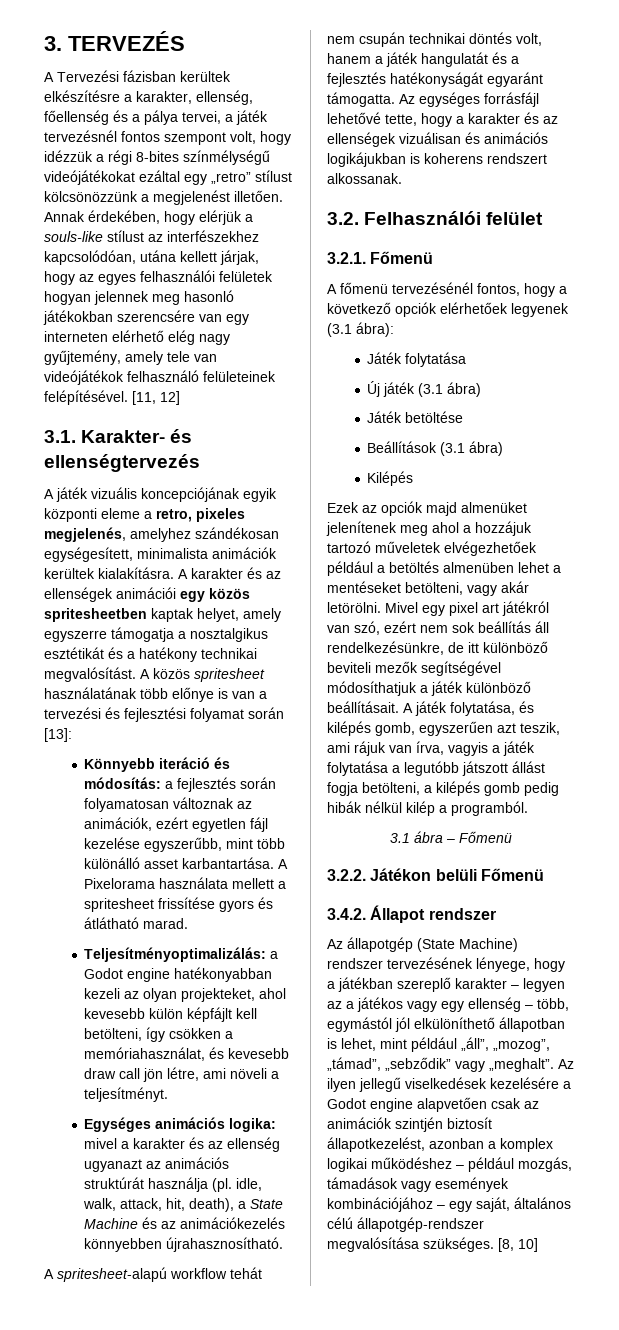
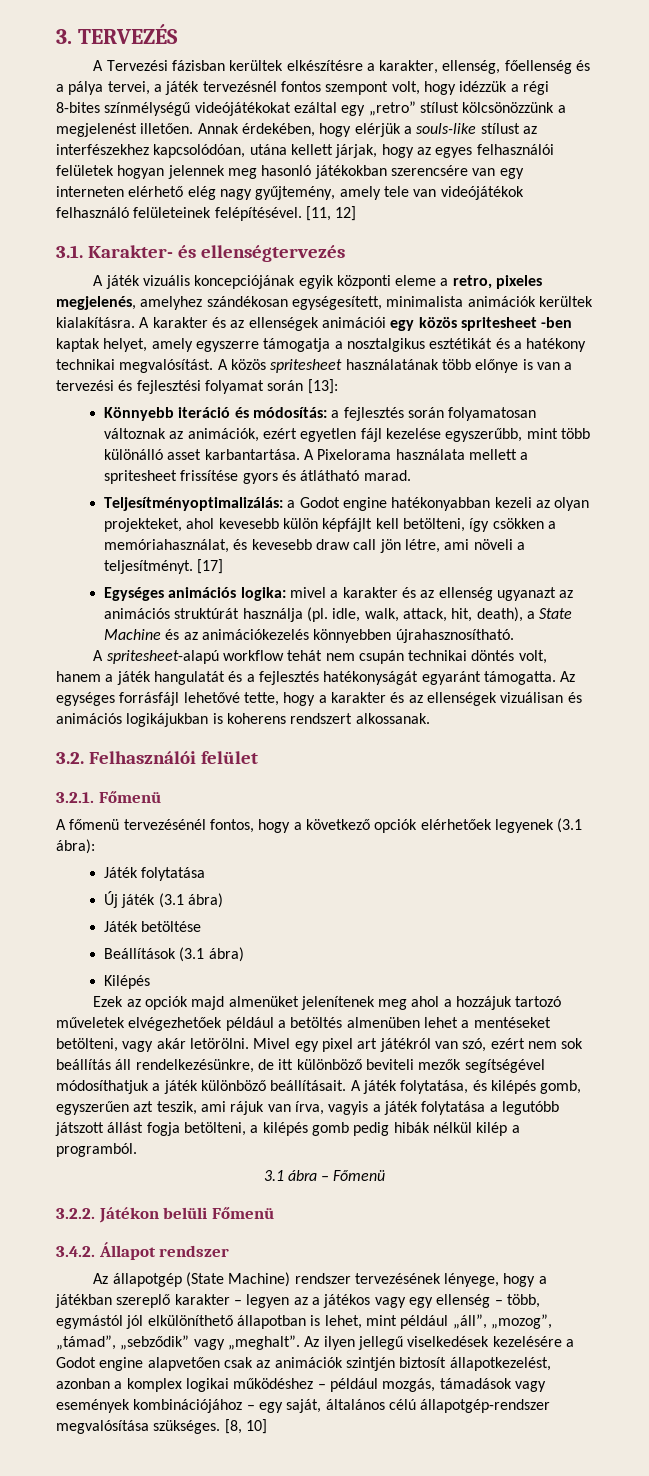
[44,608,147,622] spritesheetben -> [460,317,573,331] spritesheet -ben
(169, 1094) none -> [197,559,224,574] [17]

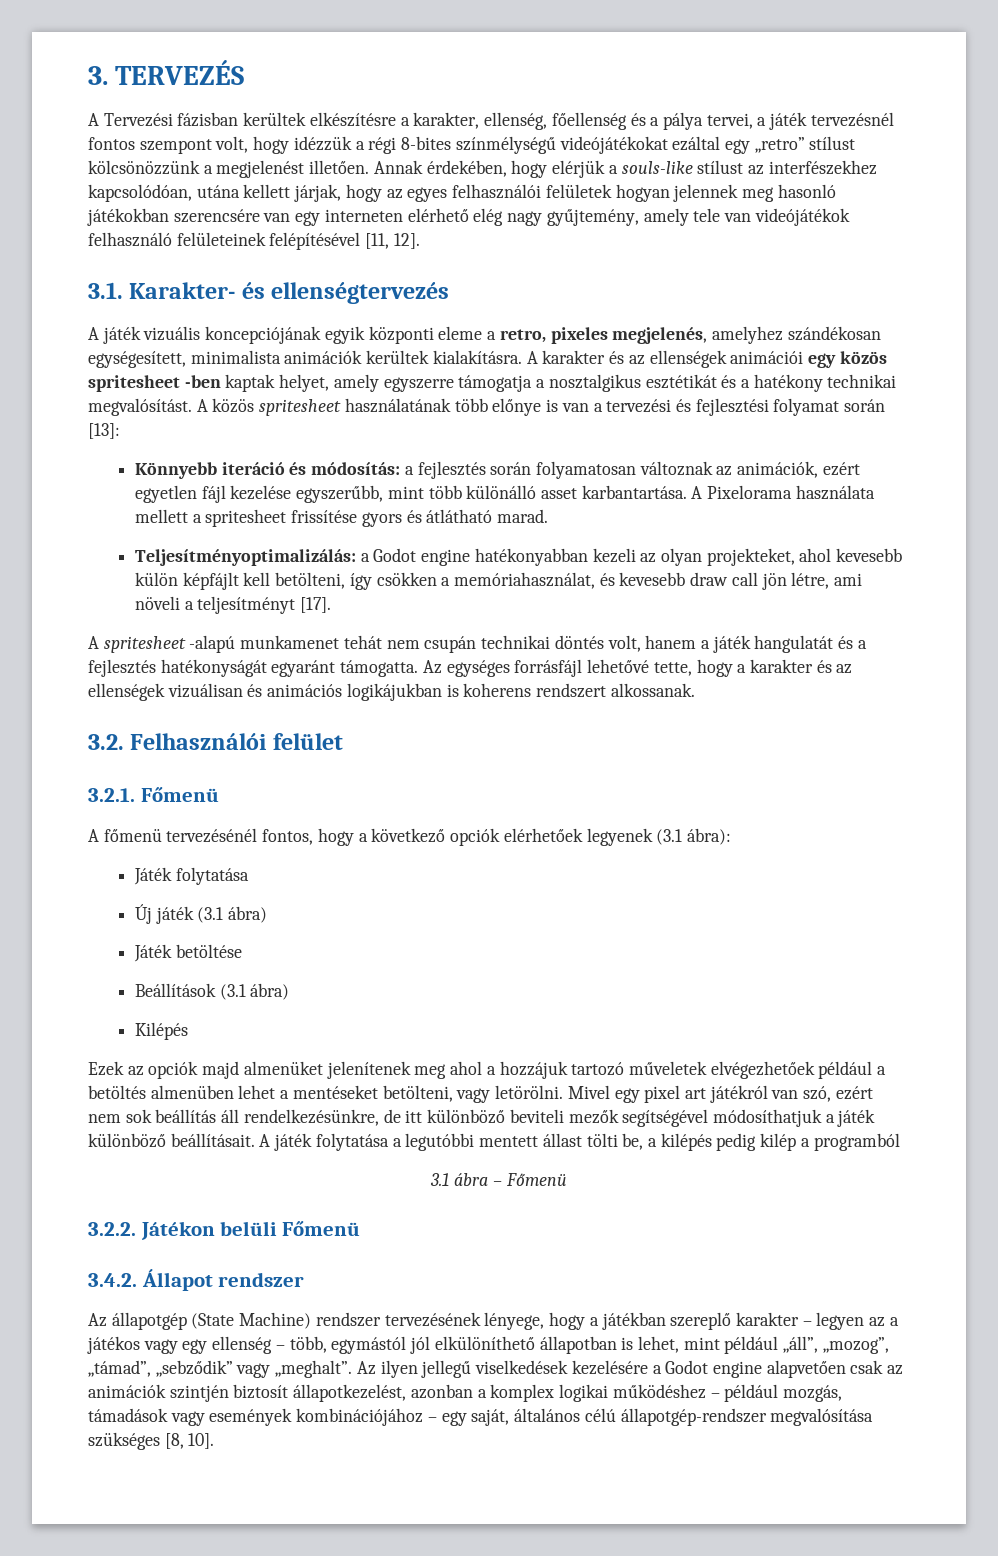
[214,206,357,221] felépítésével. [11, 12] -> [269,232,420,250] felépítésével [11, 12].
[104,559,224,574] [104,587,574,601] [104,607,573,622] [104,629,514,643] [93,650,284,664] teljesítményt. [17] // Egységes animációs logika: mivel a karakter és az ellenség ugyanazt az animációs struktúrát használja (pl. idle, walk, attack, hit, death), a State Machine és az animációkezelés könnyebben újrahasznosítható. // A spritesheet-alapú workflow -> [197,596,332,614] [88,635,340,653] teljesítményt [17]. // A spritesheet -alapú munkamenet
[156,1038,186,1049] akár -> (491, 1095) none
[400,1080,582,1094] [56,1101,559,1115] [55,1122,472,1136] folytatása, és kilépés gomb, egyszerűen azt teszik, ami rájuk van írva, vagyis a játék folytatása a legutóbb játszott állást fogja betölteni, a kilépés gomb pedig hibák nélkül -> [315,1133,757,1151] folytatása a legutóbbi mentett állast tölti be, a kilépés pedig
[56,1143,137,1157] programból. -> [813,1133,900,1151] programból
[153,1419,267,1434] szükséges. [8, 10] -> [88,1432,215,1450] szükséges [8, 10].

